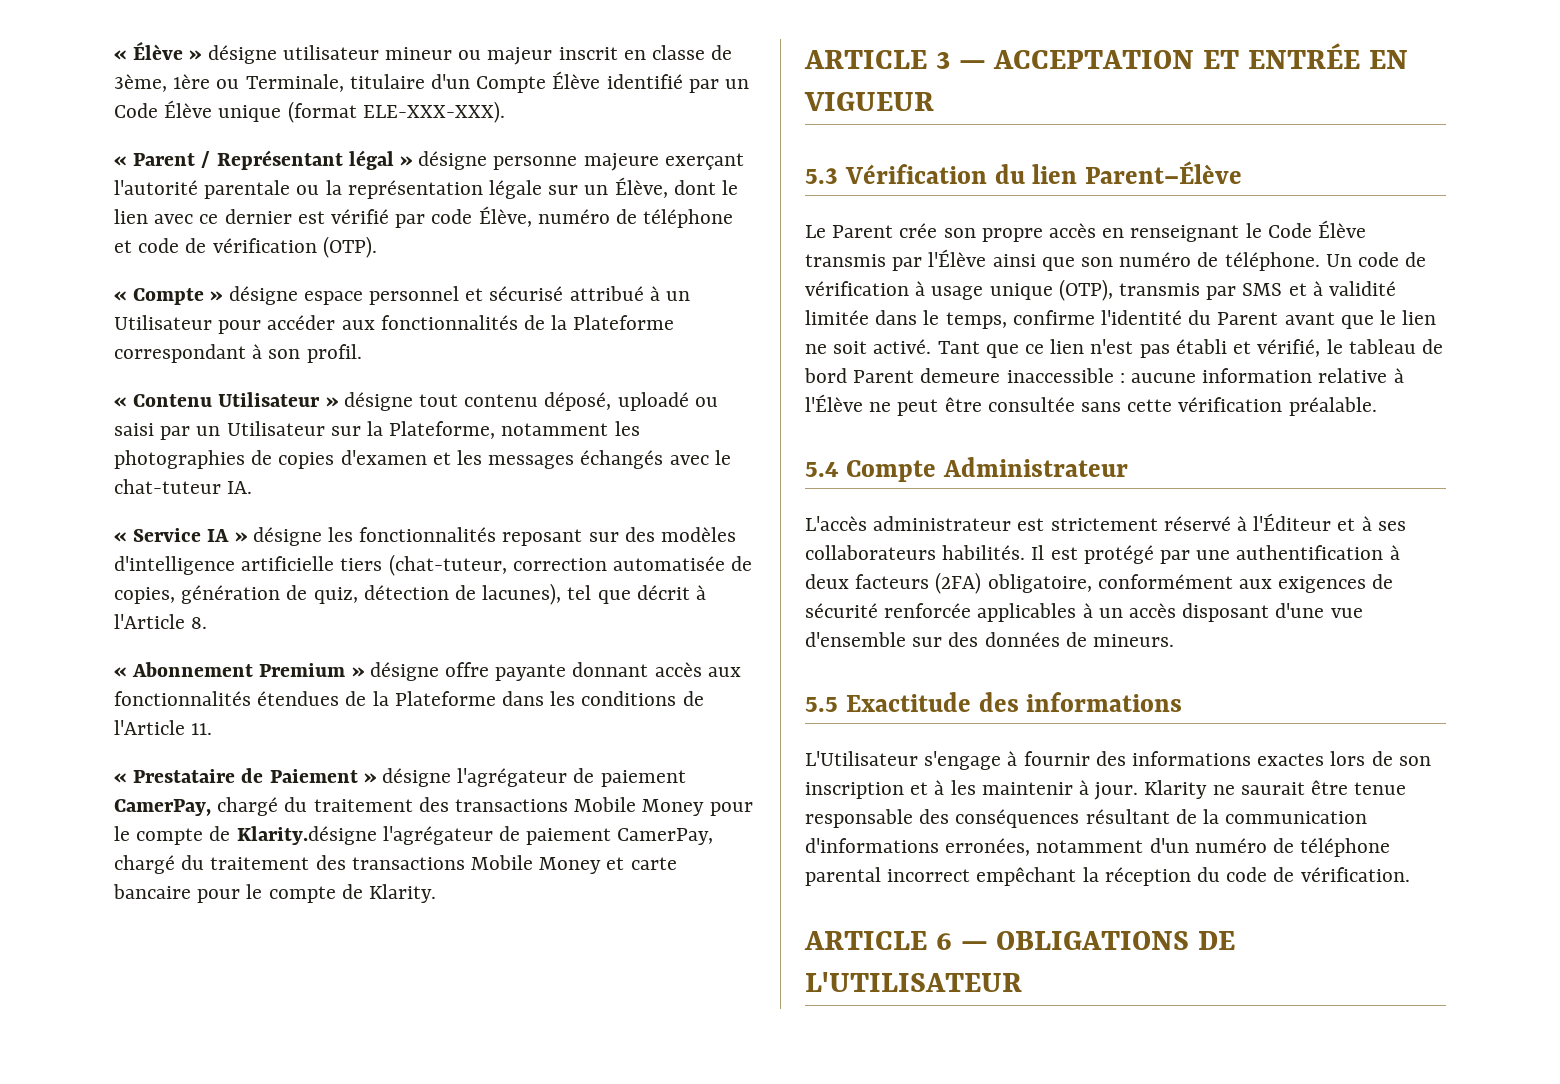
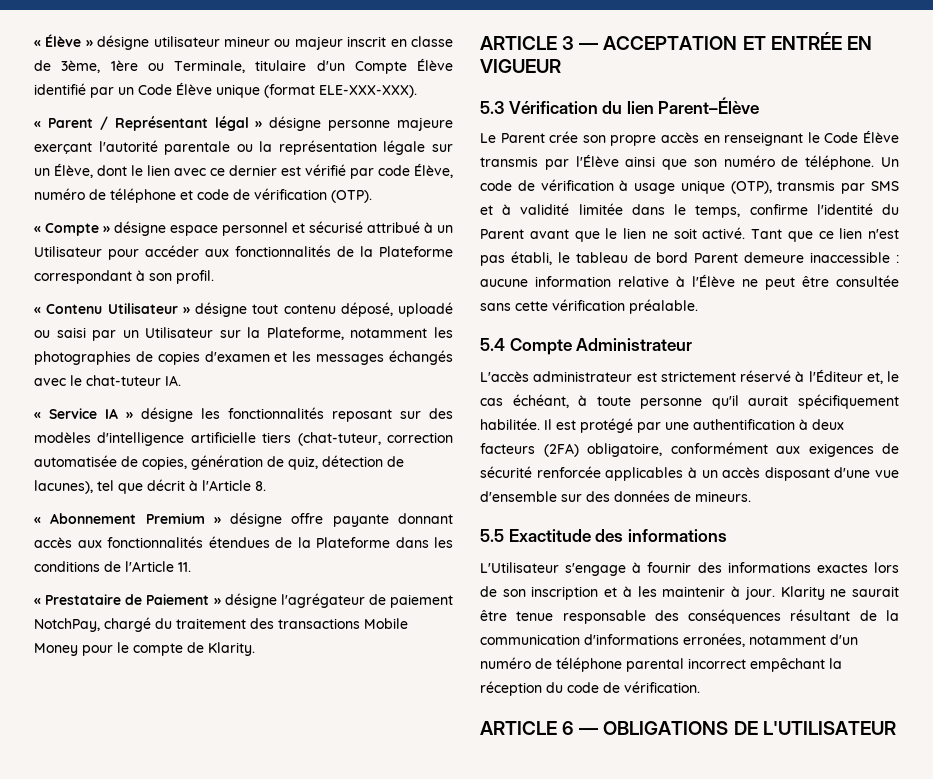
[114,799,211,816] CamerPay, -> [34,618,100,632] NotchPay,
[236,826,714,845] [114,855,677,874] [113,884,363,903] Klarity.désigne l'agrégateur de paiement CamerPay, chargé du traitement des transactions Mobile Money et carte bancaire pour le compte de -> (204, 647) none
[1175,339,1321,357] établi et vérifié, -> [510,251,552,265] établi,
[1337,516,1406,531] [805,545,1026,560] et à ses collaborateurs habilités. -> [866,371,899,384] [480,394,899,409] [480,418,540,430] et, le cas échéant, à toute personne qu'il aurait spécifiquement habilitée.

